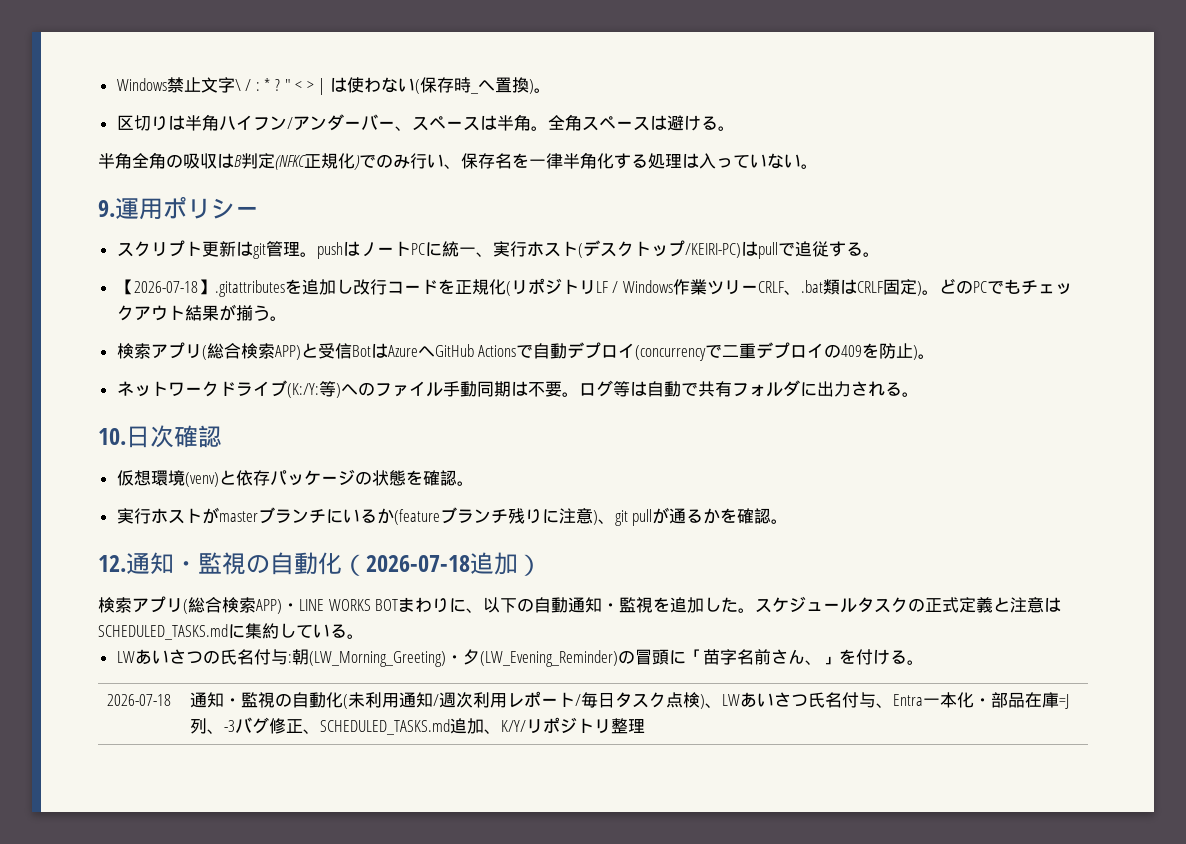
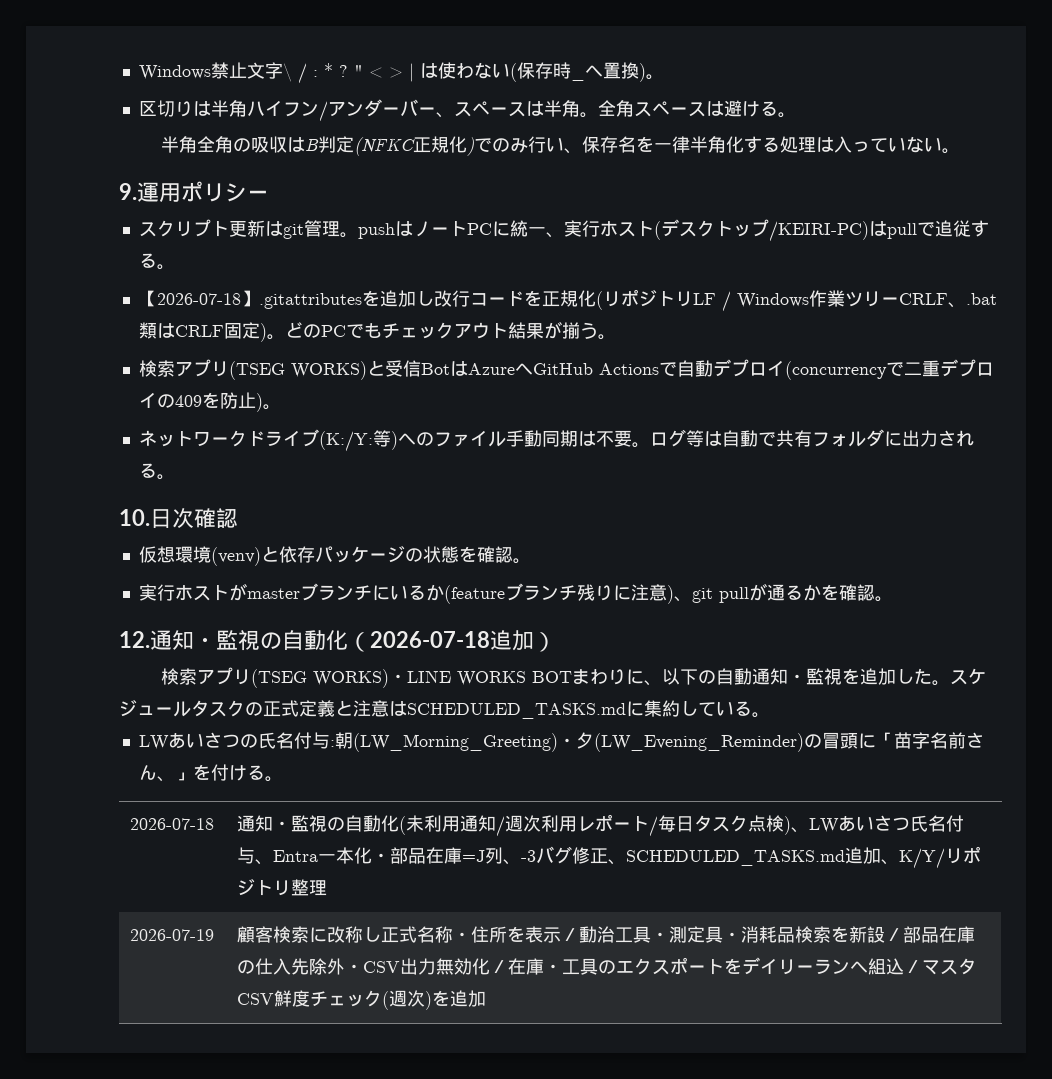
[201,343,301,360] (総合検索APP) -> [228,361,367,380] (TSEG WORKS)
[183,597,282,614] (総合検索APP) -> [250,669,389,688] (TSEG WORKS)
(646, 725) none -> [130,929,215,941] [237,926,976,943] [237,957,977,975] [237,990,487,1010] // 2026-07-19 | 顧客検索に改称し正式名称・住所を表示／動治工具・測定具・消耗品検索を新設／部品在庫の仕入先除外・CSV出力無効化／在庫・工具のエクスポートをデイリーランへ組込／マスタCSV鮮度チェック(週次)を追加

